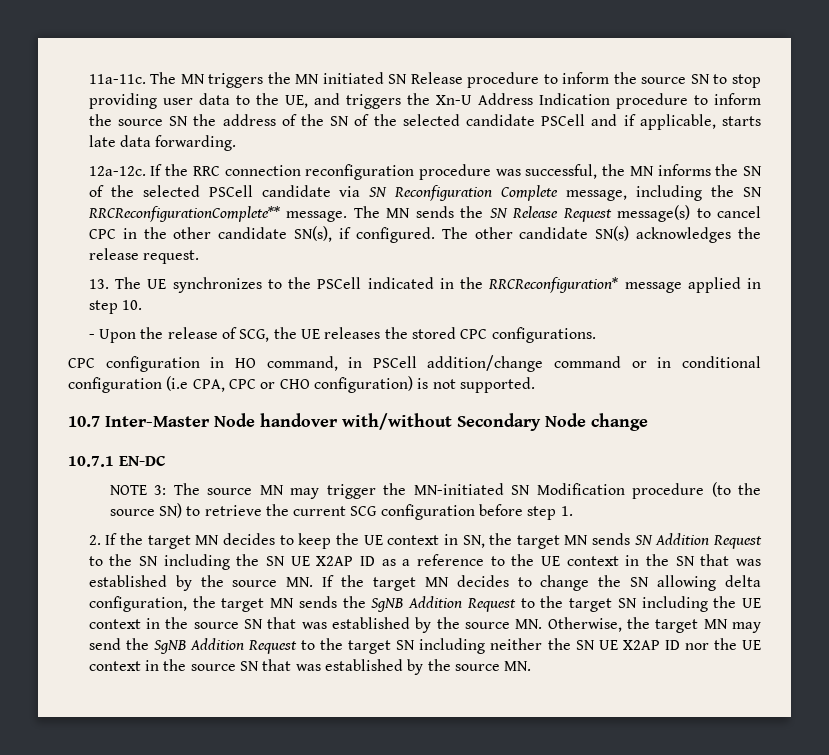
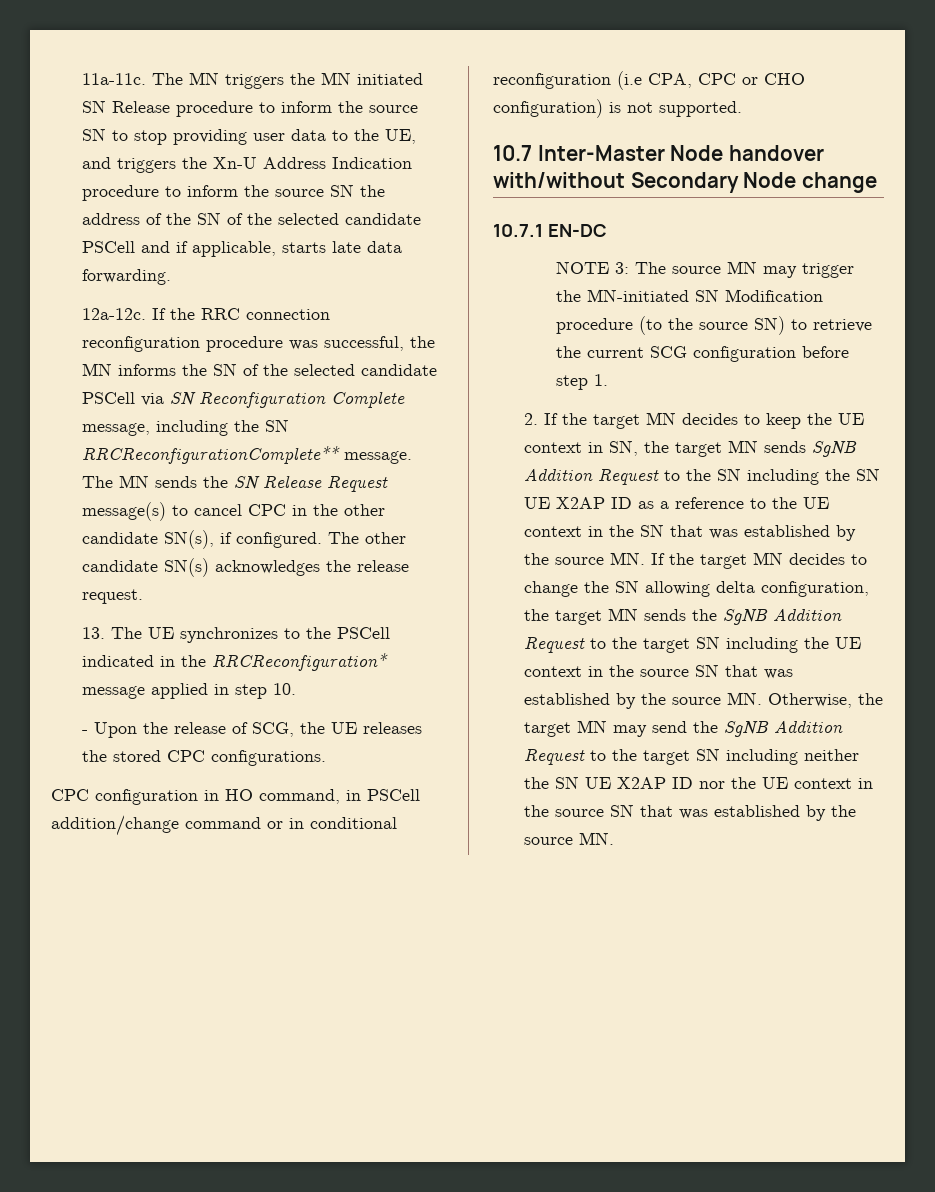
[208,185,331,197] PSCell candidate -> [361,364,438,376] [82,392,136,404] candidate PSCell
[68,377,162,393] configuration -> [493,73,611,89] reconfiguration
[634,535,653,545] SN -> [812,441,858,457] SgNB

